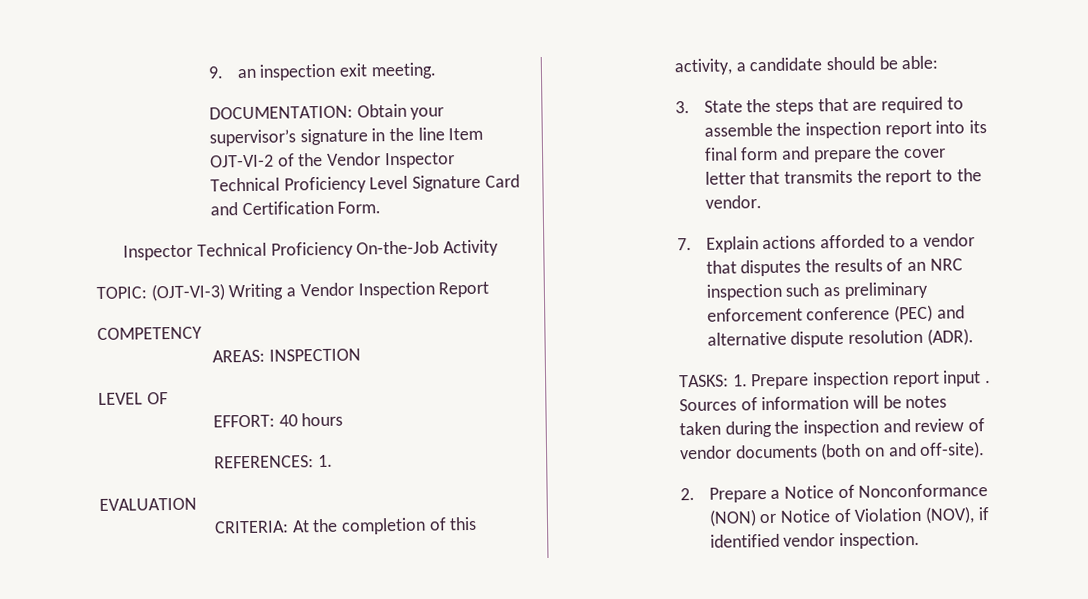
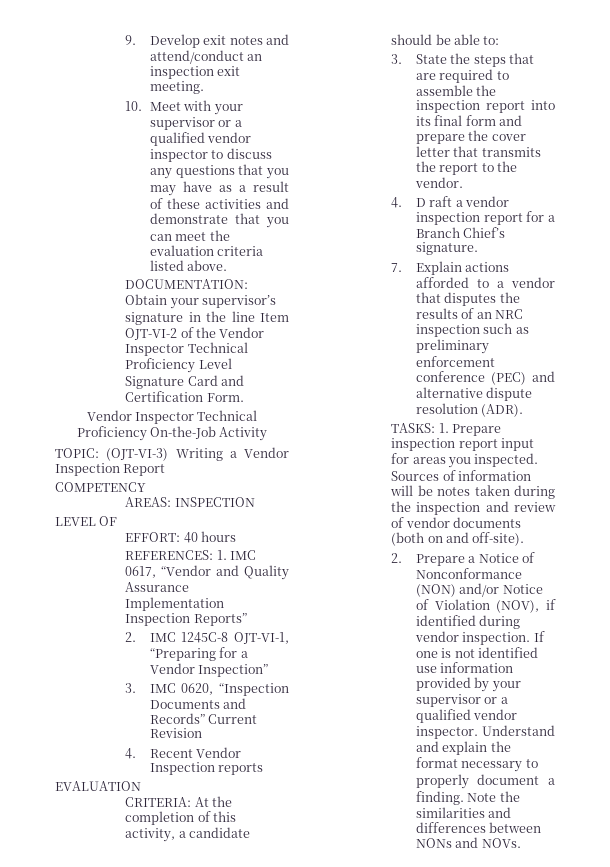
(223, 72) none -> [149,34,289,48] [149,50,244,64] Develop exit notes and attend/conduct
(437, 71) none -> [125,100,243,115] [149,117,242,130] [149,132,252,146] [149,148,272,162] [149,164,289,179] [149,181,290,196] [149,198,289,209] [149,213,289,228] [149,230,230,241] [149,245,264,256] [149,260,228,271] // 10. Meet with your supervisor or a qualified vendor inspector to discuss any questions that you may have as a result of these activities and demonstrate that you can meet the evaluation criteria listed above.
(382, 207) none -> [86,410,132,421] Vendor
(333, 461) none -> [229,550,256,560] [125,565,289,580] [125,582,190,592] [125,597,225,611] [125,613,247,626] [125,632,289,644] [149,647,248,661] [149,663,269,677] [125,683,289,696] [149,698,247,709] [149,713,258,724] [149,728,202,738] [125,747,242,759] [149,762,264,775] IMC 0617, “Vendor and Quality Assurance Implementation Inspection Reports” // 2. IMC 1245C-8 OJT-VI-1, “Preparing for a Vendor Inspection” // 3. IMC 0620, “Inspection Documents and Records” Current Revision // 4. Recent Vendor Inspection reports
[901,55,939,70] able: -> [453,34,500,45] able to:
(762, 202) none -> [391,196,509,208] [415,211,555,225] [415,227,506,238] [415,242,478,255] // 4. D raft a vendor inspection report for a Branch Chief’s signature.
[985,379,992,384] . -> [391,453,539,468] for areas you inspected.
[759,513,778,524] or -> [459,583,500,597] and/or
(780, 540) none -> [479,615,521,629] during
(921, 540) none -> [533,631,545,642] [415,647,538,658] [415,662,514,673] [415,677,521,692] [415,694,508,707] [415,709,518,723] [415,725,555,739] [415,741,511,755] [415,757,538,772] [415,774,555,789] [415,791,520,805] [415,807,512,818] [415,822,542,833] [415,837,521,848] If one is not identified use information provided by your supervisor or a qualified vendor inspector. Understand and explain the format necessary to properly document a finding. Note the similarities and differences between NONs and NOVs.

